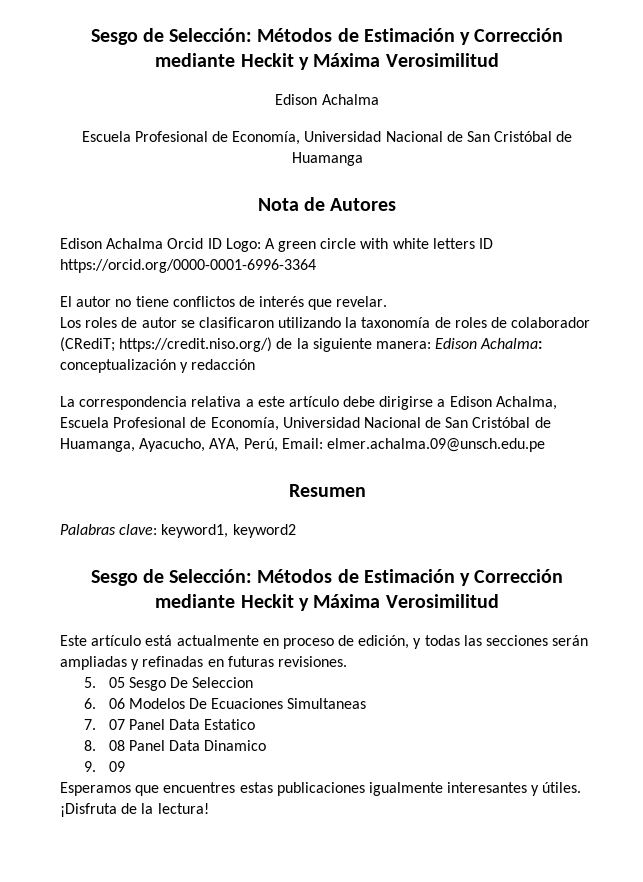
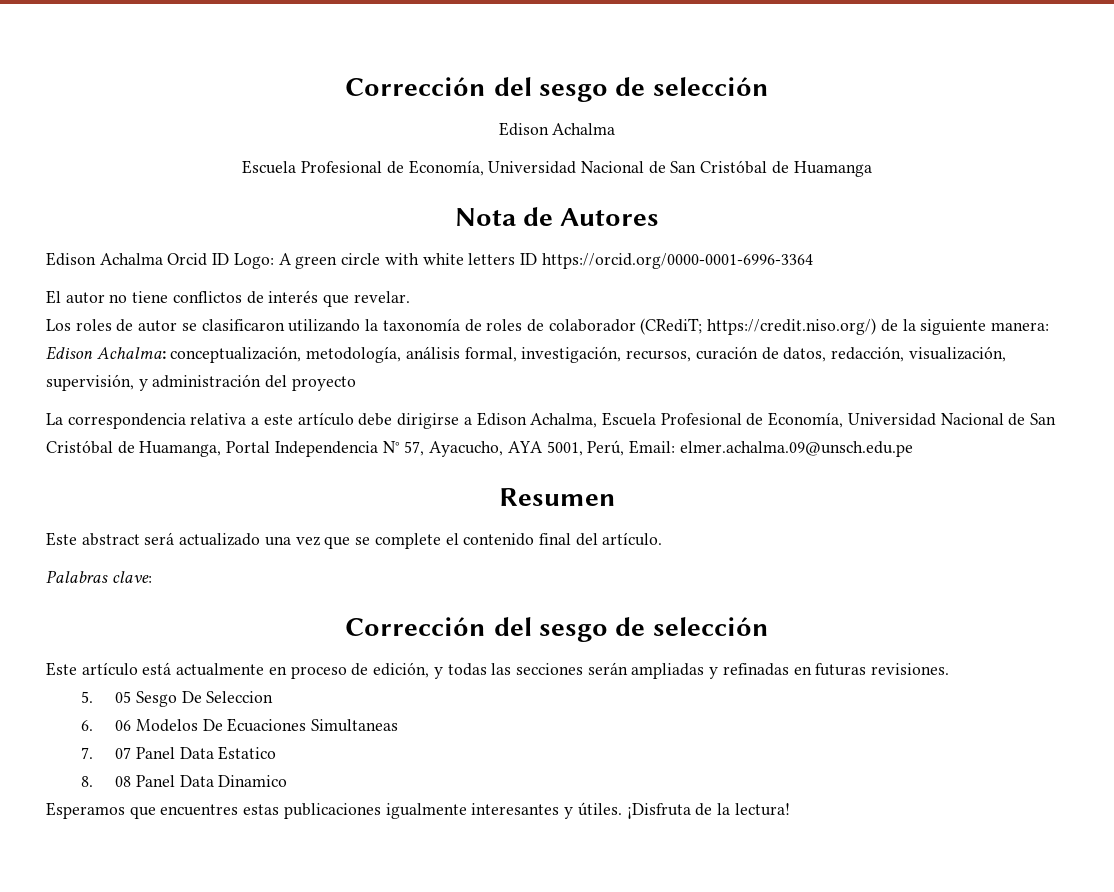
[90,28,564,45] [155,53,499,70] Sesgo de Selección: Métodos de Estimación y Corrección mediante Heckit y Máxima Verosimilitud -> [345,77,769,102] Corrección del sesgo de selección
[60,359,256,373] conceptualización y redacción -> [170,346,1006,363] [46,374,356,391] conceptualización, metodología, análisis formal, investigación, recursos, curación de datos, redacción, visualización, supervisión, y administración del proyecto
[139,438,545,452] [288,484,366,497] [60,524,296,538] [90,569,564,586] [155,594,499,611] Ayacucho, AYA, Perú, Email: elmer.achalma.09@unsch.edu.pe // Resumen // Palabras clave: keyword1, keyword2 // Sesgo de Selección: Métodos de Estimación y Corrección mediante Heckit y Máxima Verosimilitud -> [226,440,913,457] [498,488,616,506] [46,532,663,549] [46,570,152,583] [345,617,769,642] Portal Independencia N° 57, Ayacucho, AYA 5001, Perú, Email: elmer.achalma.09@unsch.edu.pe // Resumen // Este abstract será actualizado una vez que se complete el contenido final del artículo. // Palabras clave: // Corrección del sesgo de selección
[84,761,125,772] // 9. 09 -> (288, 781) none

